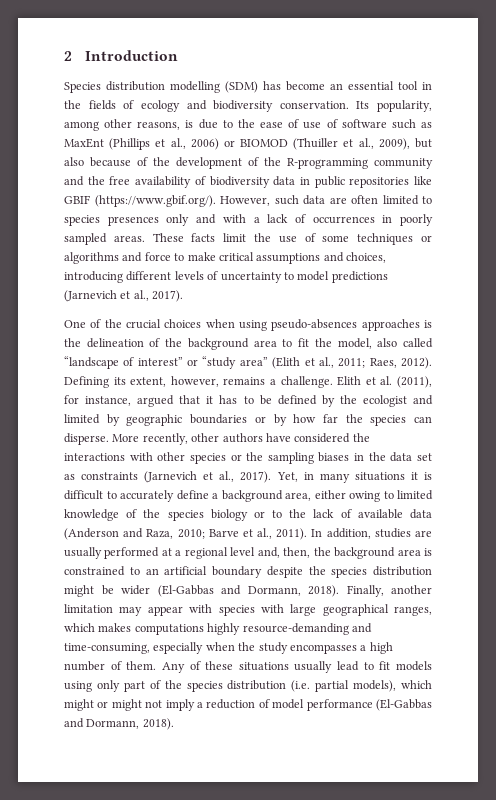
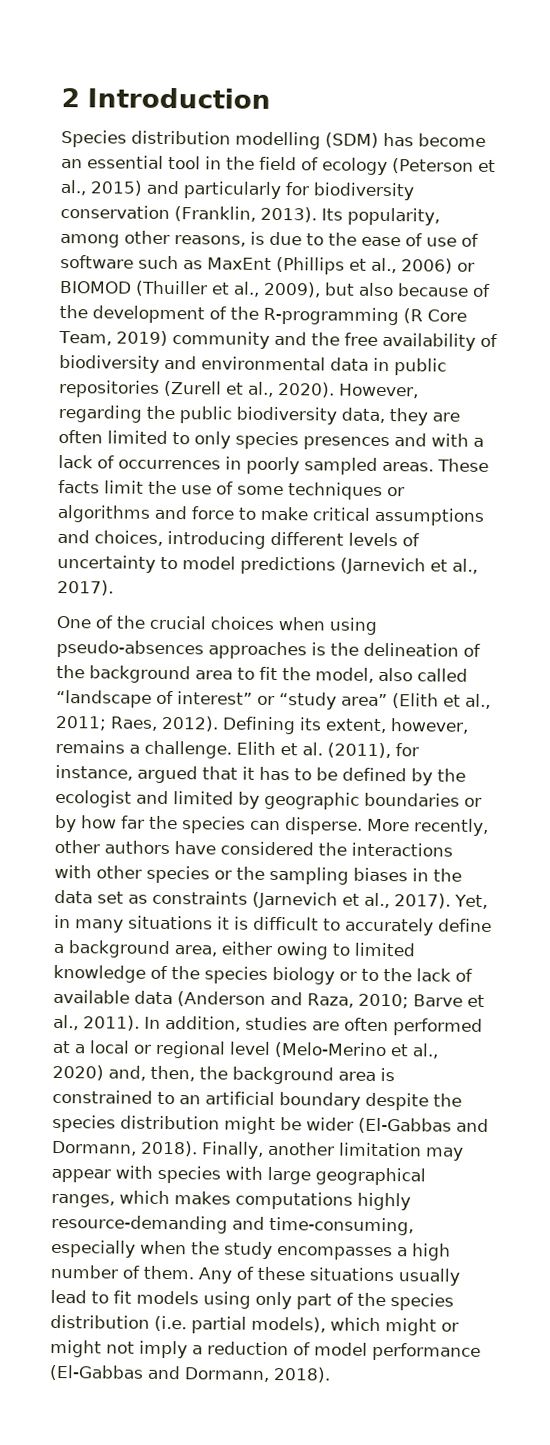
[88,100,116,110] fields -> [259,156,297,171] field
[186,100,349,112] and biodiversity conservation. -> [392,158,496,174] [60,179,414,201] [60,204,317,223] (Peterson et al., 2015) and particularly for biodiversity conservation (Franklin, 2013).
(368, 163) none -> [403,308,467,324] [58,330,168,346] (R Core Team, 2019)
(270, 182) none -> [164,355,326,371] and environmental
[413,176,432,185] [64,195,325,207] like GBIF (https://www.gbif.org/). However, such data -> [164,380,419,399] [58,404,428,426] (Zurell et al., 2020). However, regarding the public biodiversity data, they
(432, 200) none -> [194,431,231,449] only
[166,214,190,226] only -> (390, 443) none
[64,547,102,559] usually -> [344,1017,389,1032] often
[184,547,256,559] regional level -> [89,1040,439,1059] [52,1064,104,1081] local or regional level (Melo-Merino et al., 2020)

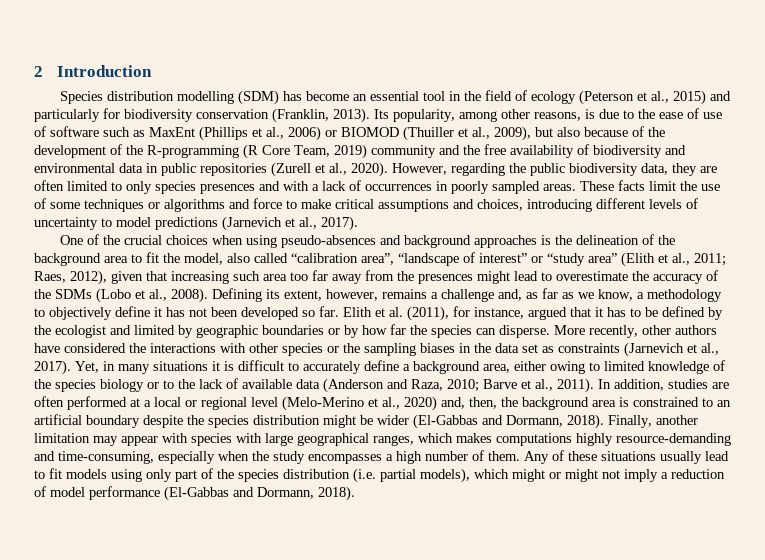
(204, 649) none -> [380,235,472,248] and background
(468, 675) none -> [291,253,394,265] “calibration area”,
[161,715,219,732] 2012). -> [70,270,718,285] [34,288,208,303] 2012), given that increasing such area too far away from the presences might lead to overestimate the accuracy of the SDMs (Lobo et al., 2008).
[144,740,232,759] challenge. -> [441,288,722,302] [34,306,339,320] challenge and, as far as we know, a methodology to objectively define it has not been developed so far.

